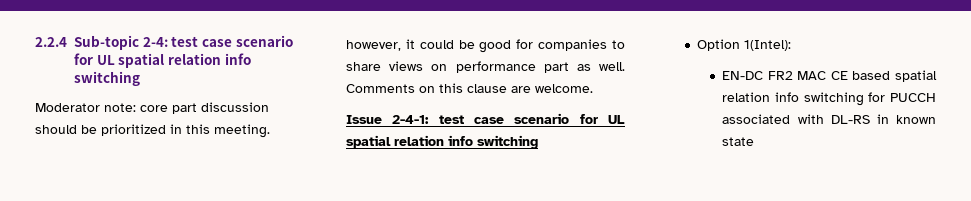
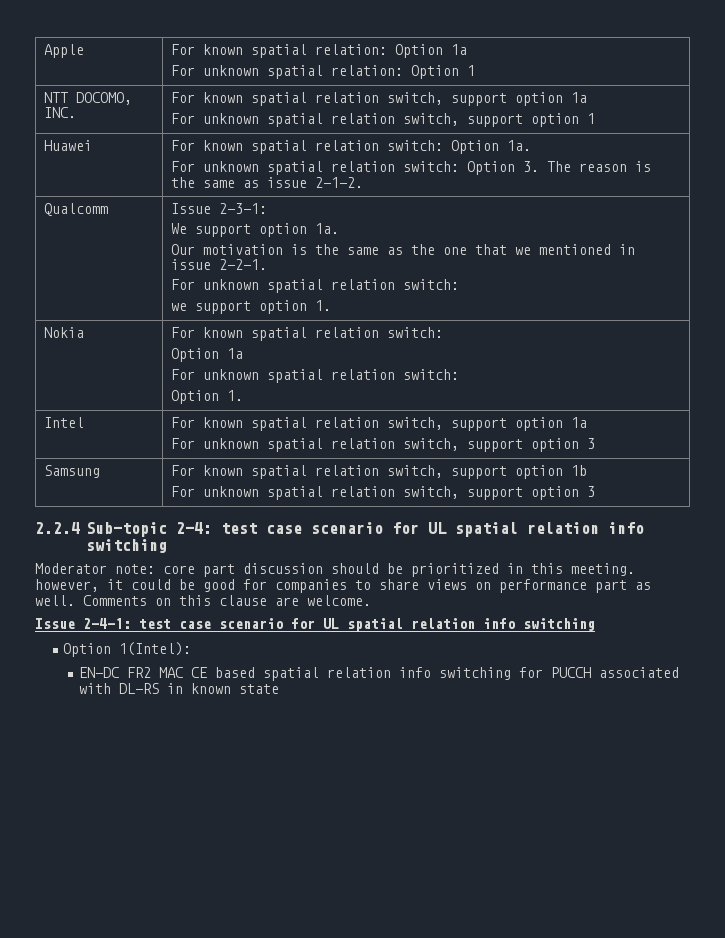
(35, 42) none -> [44,44,85,58] [171,44,468,58] [171,65,476,79] [44,92,133,105] [44,107,77,118] [171,92,588,106] [171,113,596,127] [44,140,93,151] [171,140,532,154] [171,161,652,175] [171,177,364,188] [44,203,109,216] [171,203,268,214] [171,223,340,237] [171,244,636,255] [171,259,268,270] [171,279,460,293] [171,300,332,314] [44,327,85,338] [171,327,444,341] [171,348,244,362] [171,369,460,383] [171,390,244,404] [44,417,85,428] [171,417,588,431] [171,438,596,452] [44,465,101,478] [171,465,588,479] [171,486,596,500] Apple | For known spatial relation: Option 1a // For unknown spatial relation: Option 1 // NTT DOCOMO, INC. | For known spatial relation switch, support option 1a // For unknown spatial relation switch, support option 1 // Huawei | For known spatial relation switch: Option 1a. // For unknown spatial relation switch: Option 3. The reason is the same as issue 2-1-2. // Qualcomm | Issue 2-3-1: // We support option 1a. // Our motivation is the same as the one that we mentioned in issue 2-2-1. // For unknown spatial relation switch: // we support option 1. // Nokia | For known spatial relation switch: // Option 1a // For unknown spatial relation switch: // Option 1. // Intel | For known spatial relation switch, support option 1a // For unknown spatial relation switch, support option 3 // Samsung | For known spatial relation switch, support option 1b // For unknown spatial relation switch, support option 3 //

